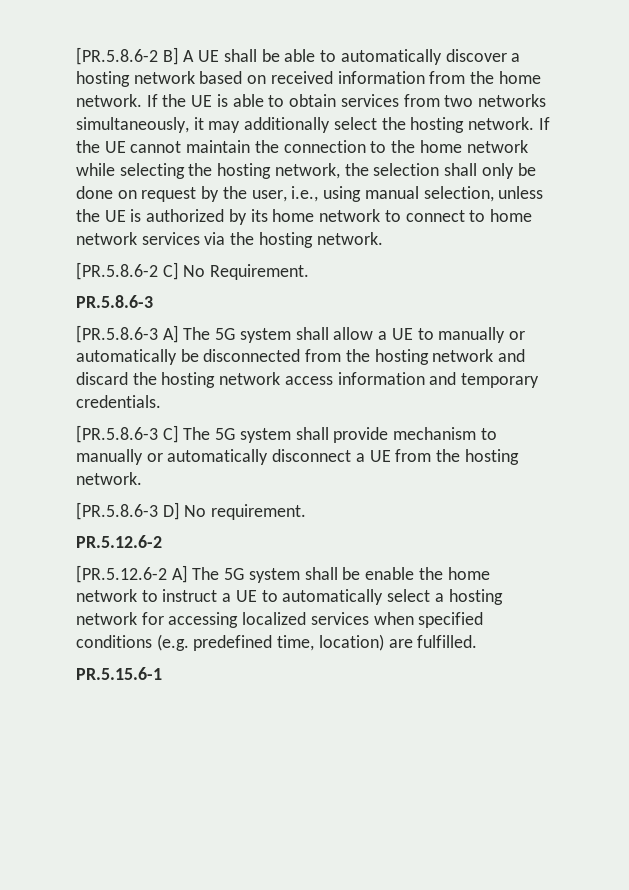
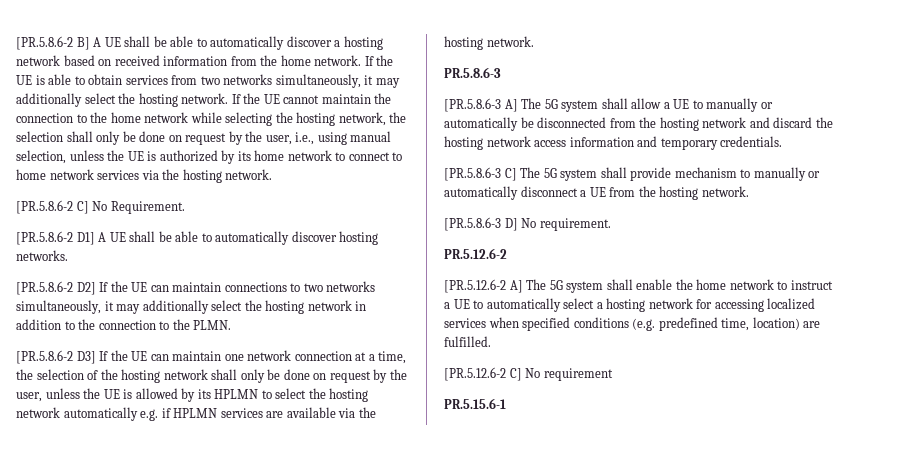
(310, 272) none -> [16,231,379,245] [16,250,68,261] [16,281,376,295] [16,300,367,314] [16,319,232,330] [16,350,407,364] [16,369,407,383] [16,388,369,402] [16,407,376,421] [444,36,534,50] // [PR.5.8.6-2 D1] A UE shall be able to automatically discover hosting networks. // [PR.5.8.6-2 D2] If the UE can maintain connections to two networks simultaneously, it may additionally select the hosting network in addition to the connection to the PLMN. // [PR.5.8.6-2 D3] If the UE can maintain one network connection at a time, the selection of the hosting network shall only be done on request by the user, unless the UE is allowed by its HPLMN to select the hosting network automatically e.g. if HPLMN services are available via the hosting network.
[342,567,361,580] be -> (633, 284) none
(478, 641) none -> [444,367,613,381] // [PR.5.12.6-2 C] No requirement

